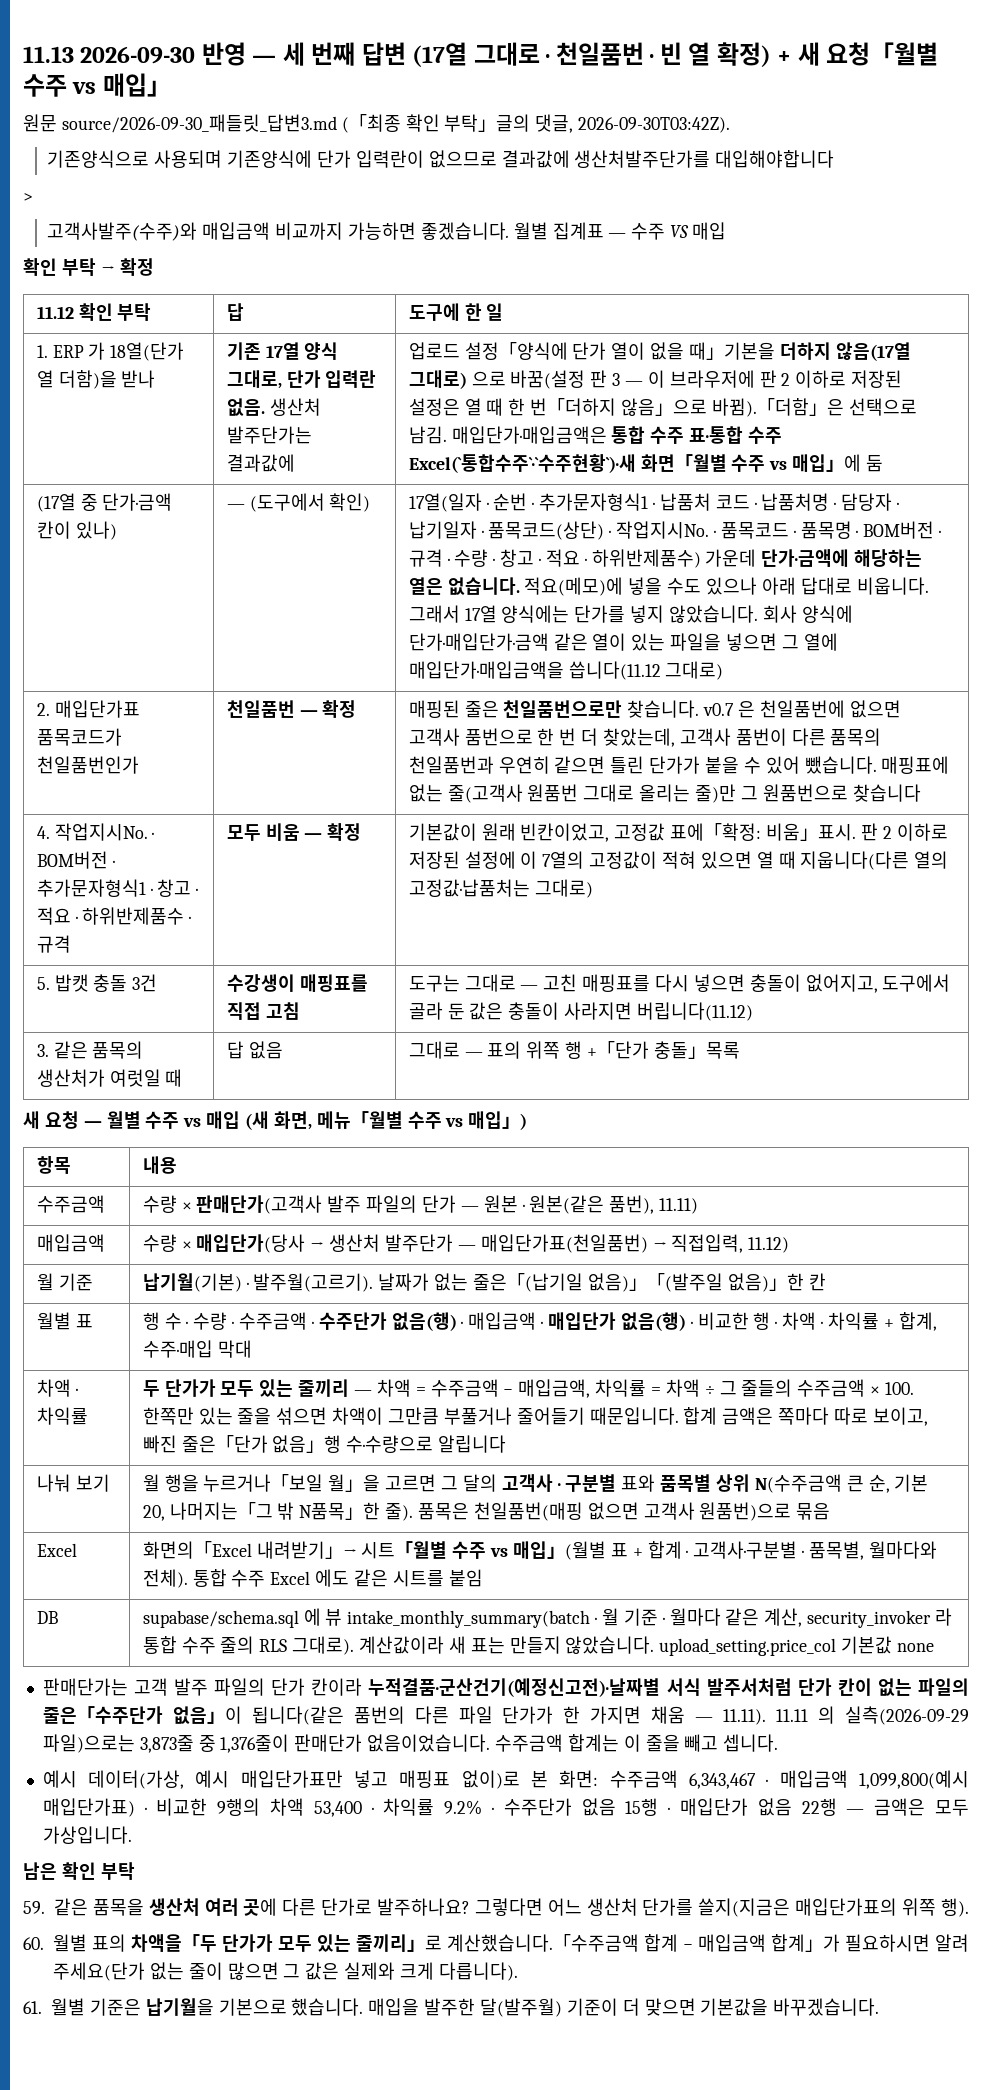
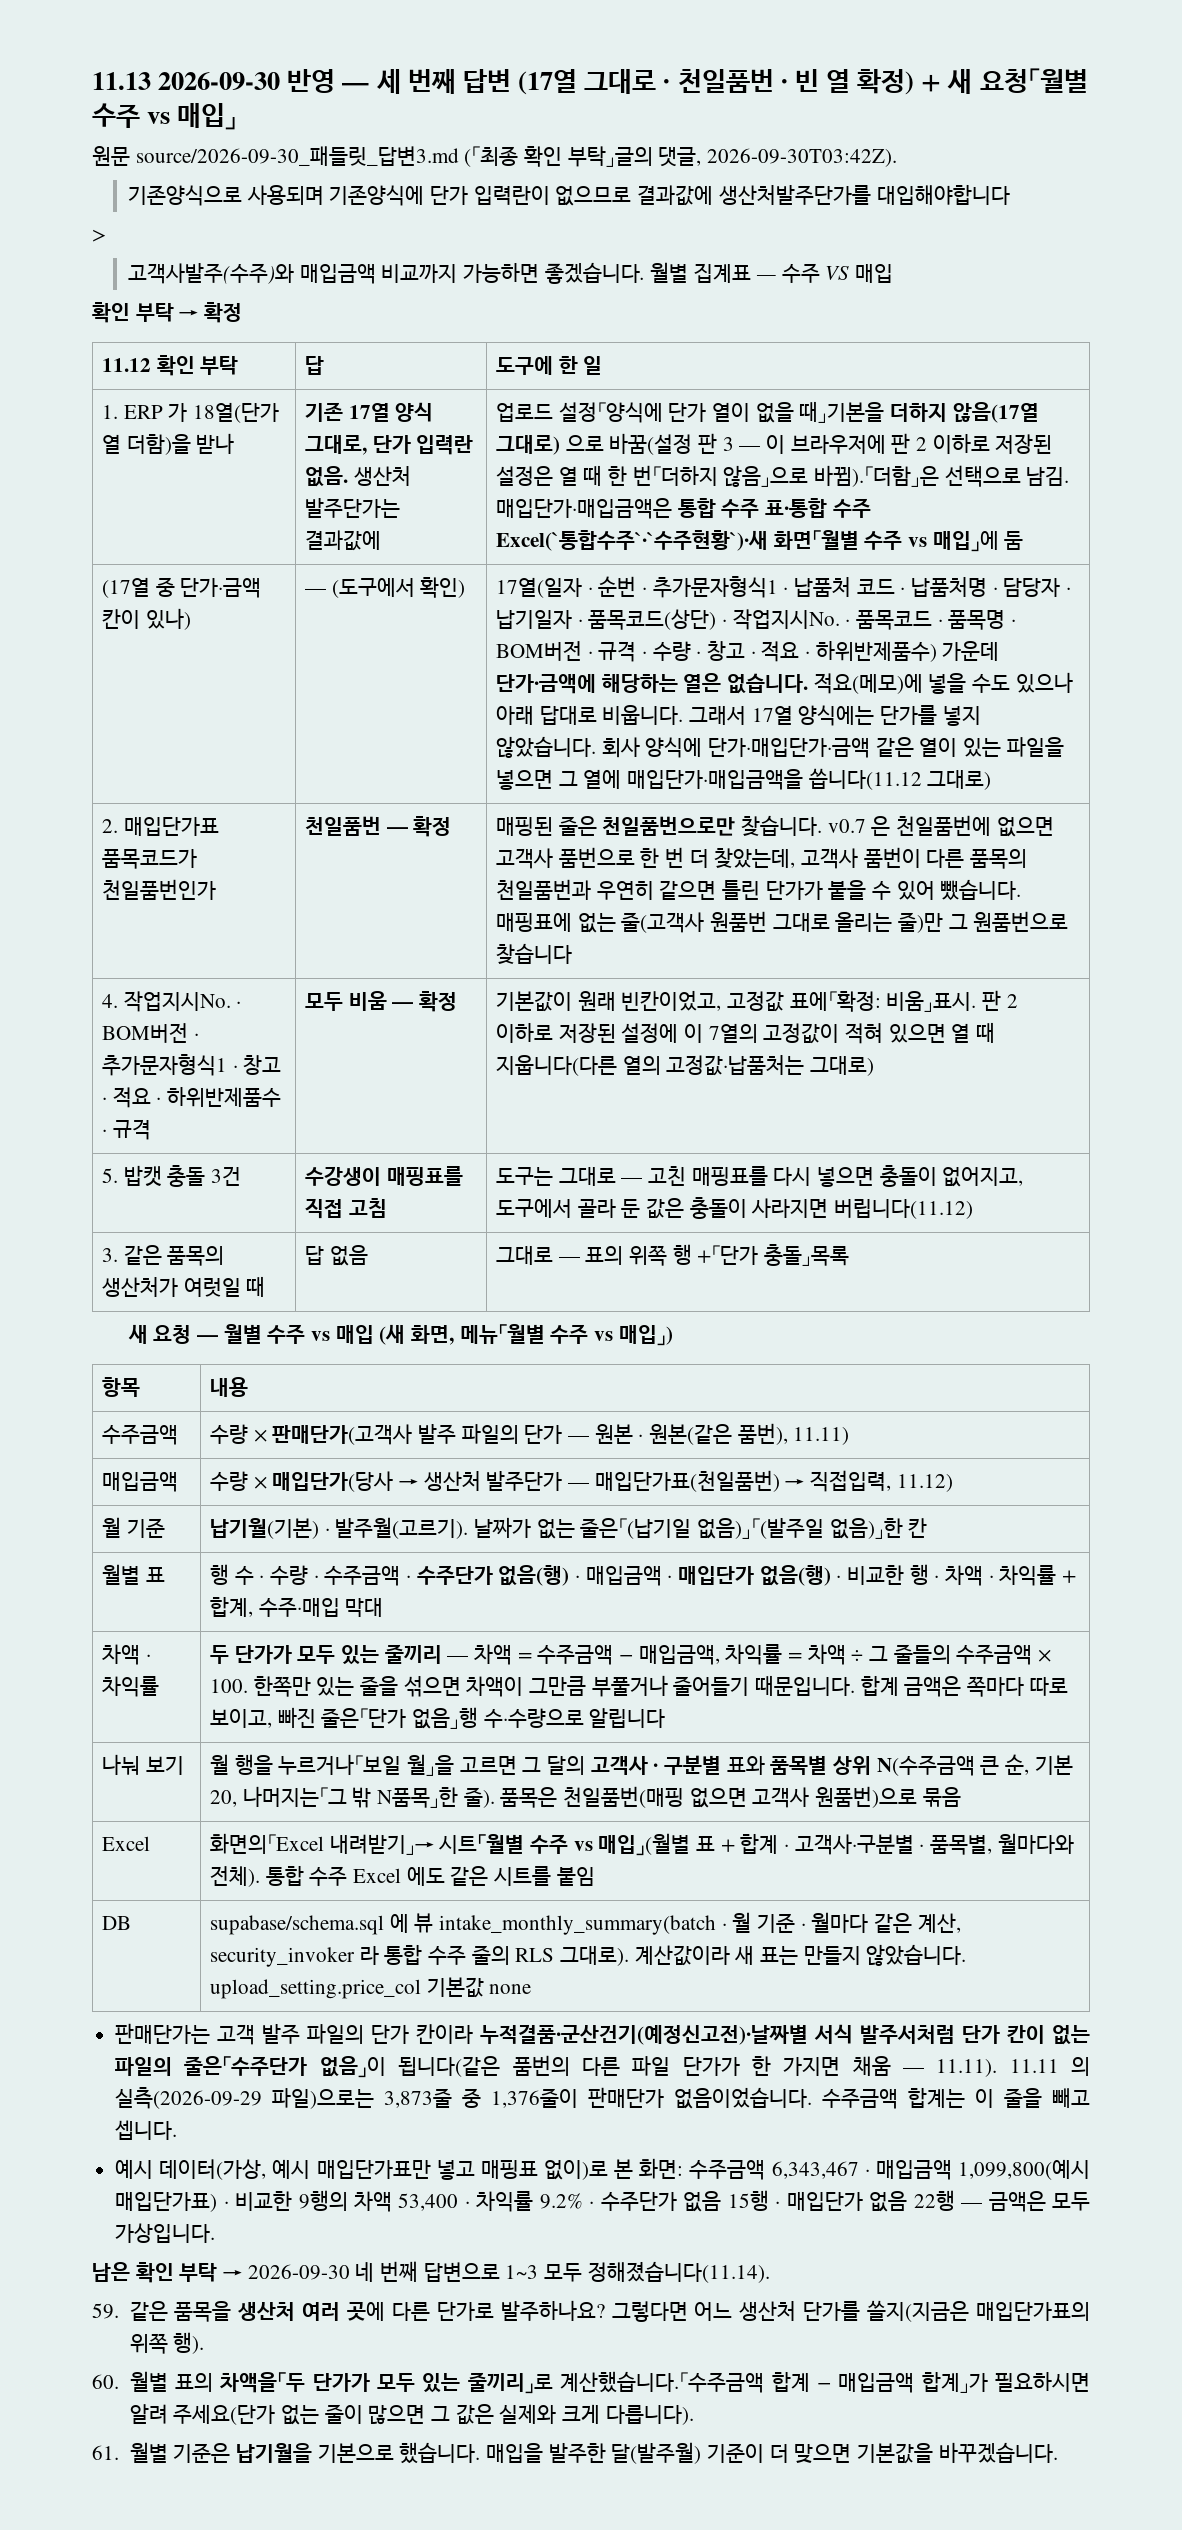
(135, 1871) none -> [223,2261,770,2283] → 2026-09-30 네 번째 답변으로 1~3 모두 정해졌습니다(11.14).

